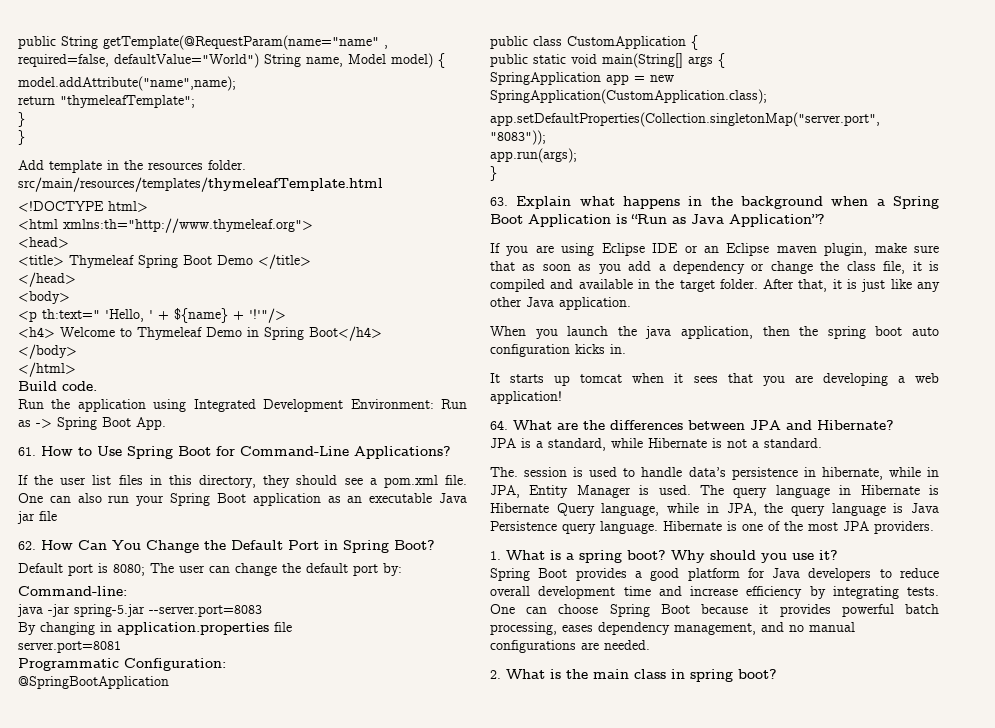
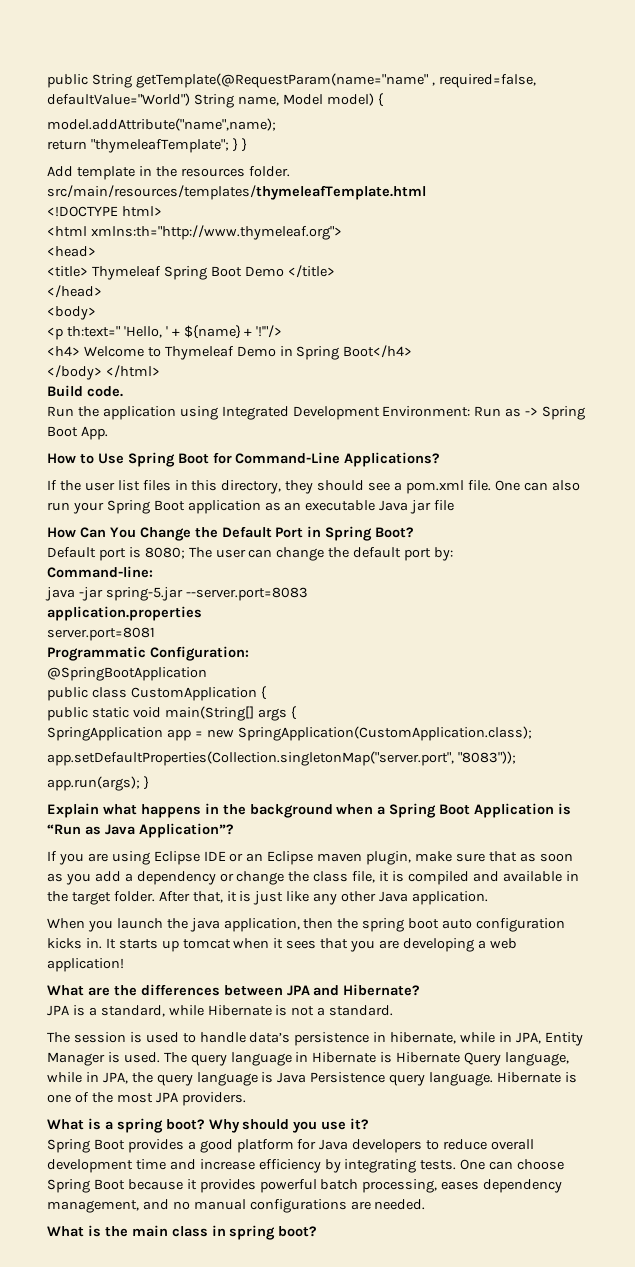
[18,112,25,127] // } // -> [232,138,238,152] }
(77, 351) // -> (102, 372) none
[18,447,36,456] 61. -> (108, 433) none
[18,541,36,550] 62. -> (455, 505) none
[18,622,112,635] By changing in -> (308, 594) none
[274,622,292,632] file -> (202, 613) none
[490,166,497,181] [490,197,508,206] // } // 63. -> [143,776,149,790] } //
(626, 349) // -> (102, 943) none
[490,420,508,430] 64. -> (124, 965) none
[490,467,518,477] The. -> [47,1032,70,1043] The
[490,551,501,560] 1. -> (246, 1099) none
[490,670,501,679] 2. -> (426, 1204) none

